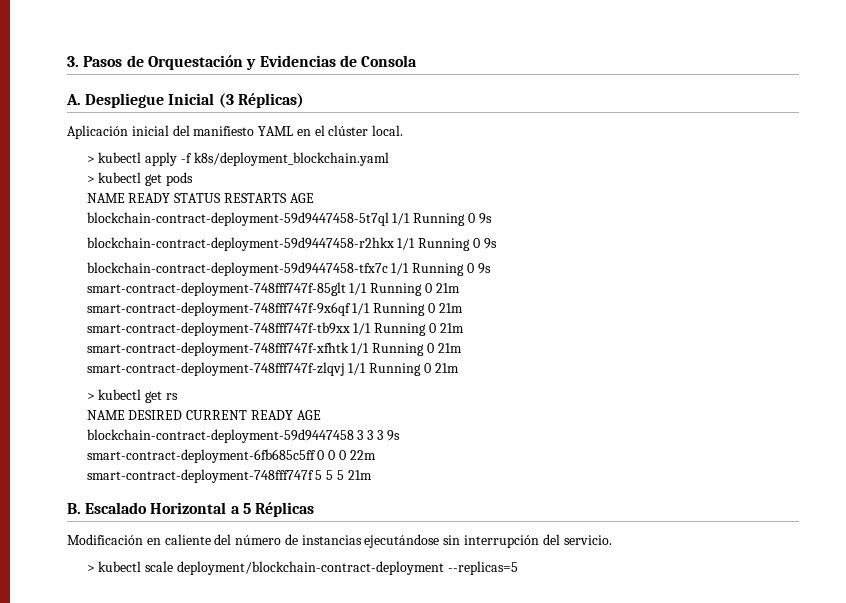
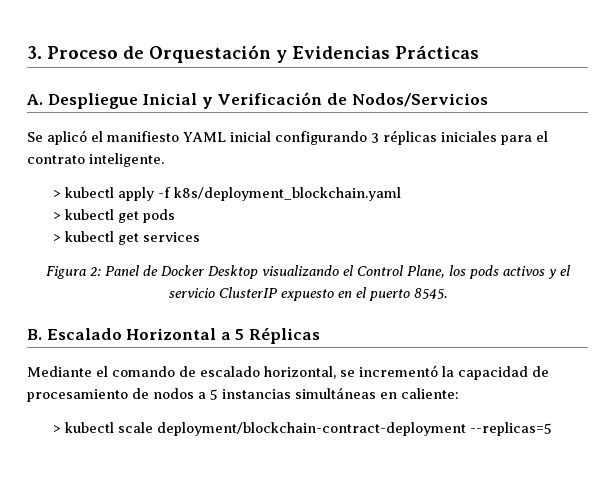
[83,56,123,67] Pasos -> [47,46,118,59] Proceso
[339,55,418,67] de Consola -> [395,45,479,59] Prácticas
[218,93,304,108] [67,125,404,139] (3 Réplicas) // Aplicación inicial del manifiesto YAML en el clúster local. -> [201,92,488,109] [27,130,548,145] [27,153,164,167] y Verificación de Nodos/Servicios // Se aplicó el manifiesto YAML inicial configurando 3 réplicas iniciales para el contrato inteligente.
[86,193,314,203] [86,212,492,226] [86,237,497,251] [86,262,491,276] [86,282,460,296] [86,302,463,316] [86,322,464,336] [86,342,462,356] [86,362,459,376] [86,389,178,403] [86,410,321,420] [86,429,400,443] [86,449,376,463] [86,469,372,483] NAME READY STATUS RESTARTS AGE // blockchain-contract-deployment-59d9447458-5t7ql 1/1 Running 0 9s // blockchain-contract-deployment-59d9447458-r2hkx 1/1 Running 0 9s // blockchain-contract-deployment-59d9447458-tfx7c 1/1 Running 0 9s // smart-contract-deployment-748fff747f-85glt 1/1 Running 0 21m // smart-contract-deployment-748fff747f-9x6qf 1/1 Running 0 21m // smart-contract-deployment-748fff747f-tb9xx 1/1 Running 0 21m // smart-contract-deployment-748fff747f-xfhtk 1/1 Running 0 21m // smart-contract-deployment-748fff747f-zlqvj 1/1 Running 0 21m // > kubectl get rs // NAME DESIRED CURRENT READY AGE // blockchain-contract-deployment-59d9447458 3 3 3 9s // smart-contract-deployment-6fb685c5ff 0 0 0 22m // smart-contract-deployment-748fff747f 5 5 5 21m -> [52,231,200,245] [45,265,571,279] [168,287,447,301] > kubectl get services // Figura 2: Panel de Docker Desktop visualizando el Control Plane, los pods activos y el servicio ClusterIP expuesto en el puerto 8545.
[67,534,612,548] Modificación en caliente del número de instancias ejecutándose sin interrupción del servicio. -> [27,365,549,380] [27,387,459,402] Mediante el comando de escalado horizontal, se incrementó la capacidad de procesamiento de nodos a 5 instancias simultáneas en caliente:

